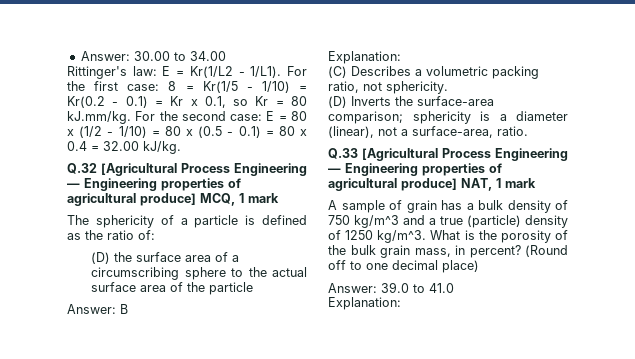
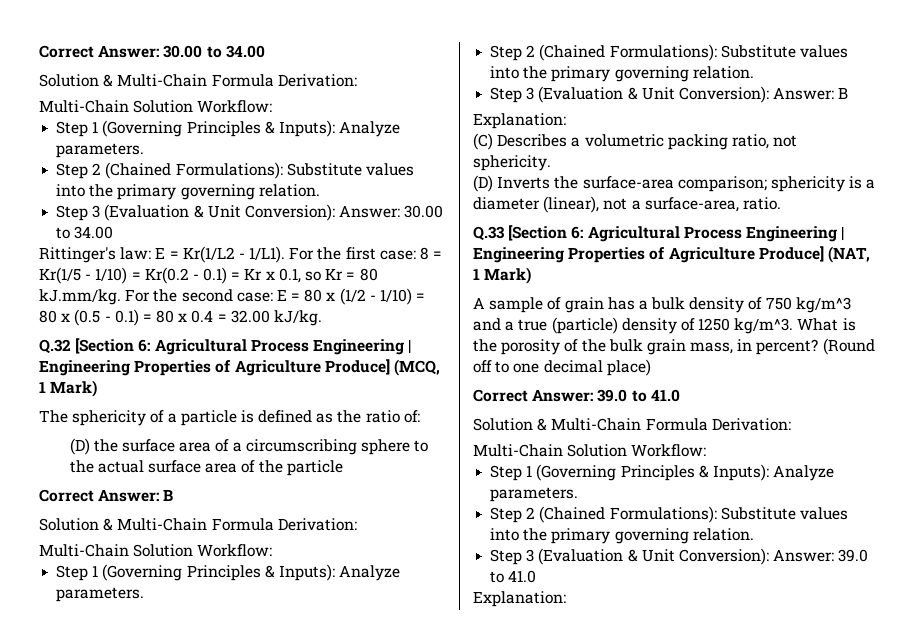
(80, 56) none -> [39,45,265,58] [39,74,357,87] [39,100,273,113] [56,120,401,137] [56,143,145,158] [56,162,414,179] [56,184,320,200] [56,204,335,221] Correct Answer: 30.00 to 34.00 // Solution & Multi-Chain Formula Derivation: // Multi-Chain Solution Workflow: // Step 1 (Governing Principles & Inputs): Analyze parameters. // Step 2 (Chained Formulations): Substitute values into the primary governing relation. // Step 3 (Evaluation & Unit Conversion):
[101,163,307,176] [67,178,241,191] [67,193,279,206] [Agricultural Process Engineering — Engineering properties of agricultural produce] MCQ, 1 mark -> [75,338,412,355] [39,359,440,376] [39,380,98,397] [Section 6: Agricultural Process Engineering | Engineering Properties of Agriculture Produce] (MCQ, 1 Mark)
(254, 288) none -> [39,489,174,502] [39,518,357,531] [39,544,273,557] [56,564,401,581] [56,587,145,602] [490,44,848,61] [490,66,754,82] [490,86,769,103] Correct Answer: B // Solution & Multi-Chain Formula Derivation: // Multi-Chain Solution Workflow: // Step 1 (Governing Principles & Inputs): Analyze parameters. // Step 2 (Chained Formulations): Substitute values into the primary governing relation. // Step 3 (Evaluation & Unit Conversion):
[362,148,568,161] [328,163,502,176] [328,178,536,191] [Agricultural Process Engineering — Engineering properties of agricultural produce] NAT, 1 mark -> [508,225,845,242] [473,246,870,263] [473,267,532,284] [Section 6: Agricultural Process Engineering | Engineering Properties of Agriculture Produce] (NAT, 1 Mark)
(479, 266) none -> [473,389,680,402] [473,418,791,431] [473,444,707,457] [490,464,835,481] [490,487,579,502] [490,506,848,523] [490,528,754,544] [490,548,769,565] Correct Answer: 39.0 to 41.0 // Solution & Multi-Chain Formula Derivation: // Multi-Chain Solution Workflow: // Step 1 (Governing Principles & Inputs): Analyze parameters. // Step 2 (Chained Formulations): Substitute values into the primary governing relation. // Step 3 (Evaluation & Unit Conversion):

